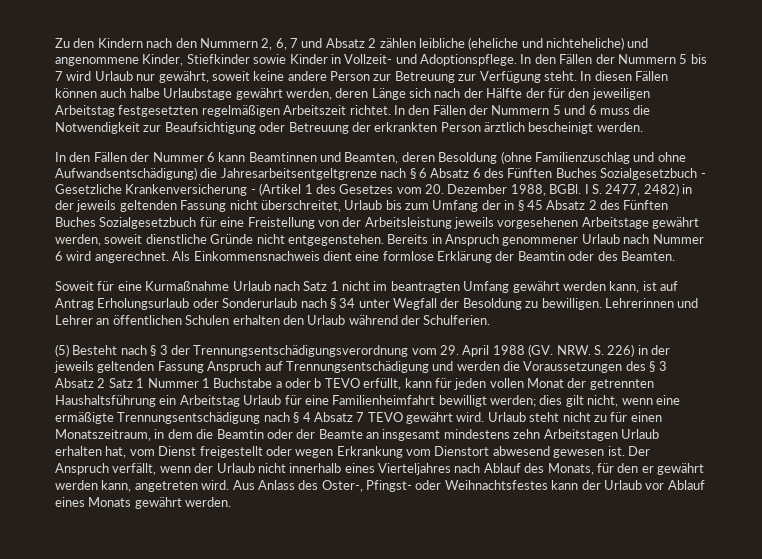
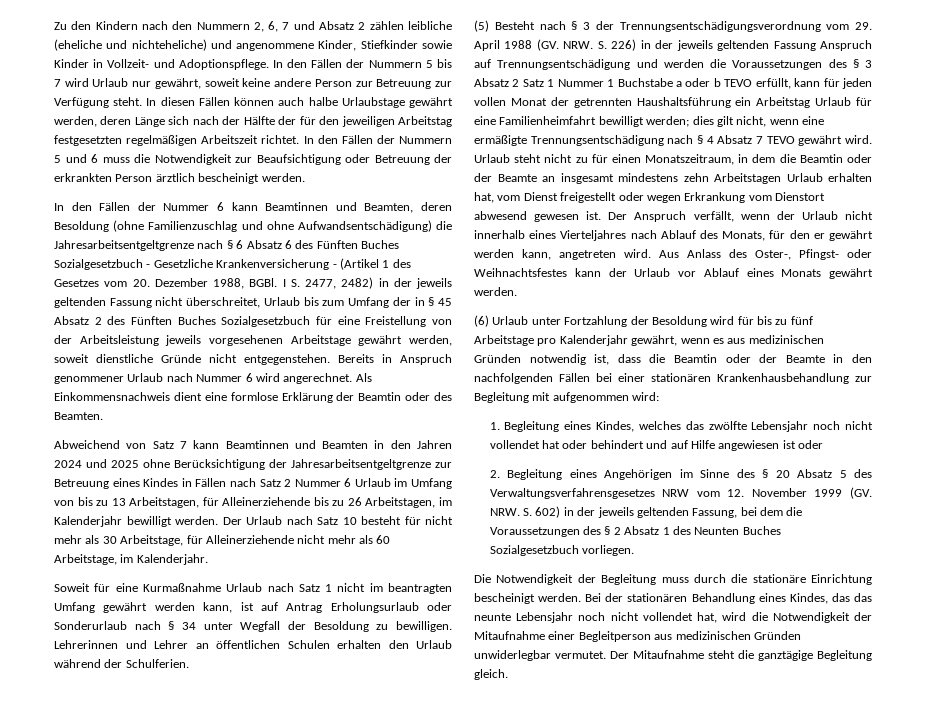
(675, 256) none -> [54,440,453,449] [54,459,452,470] [54,478,452,489] [54,497,453,508] [54,516,453,527] [54,535,391,546] [54,554,208,565] // Abweichend von Satz 7 kann Beamtinnen und Beamten in den Jahren 2024 und 2025 ohne Berücksichtigung der Jahresarbeitsentgeltgrenze zur Betreuung eines Kindes in Fällen nach Satz 2 Nummer 6 Urlaub im Umfang von bis zu 13 Arbeitstagen, für Alleinerziehende bis zu 26 Arbeitstagen, im Kalenderjahr bewilligt werden. Der Urlaub nach Satz 10 besteht für nicht mehr als 30 Arbeitstage, für Alleinerziehende nicht mehr als 60 Arbeitstage, im Kalenderjahr.
(232, 502) none -> [474,315,813,327] [474,335,824,346] [474,354,872,365] [474,373,872,384] [474,392,660,403] [489,421,873,432] [489,440,824,451] [489,469,872,480] [489,487,872,499] [489,506,803,518] [489,526,781,537] [489,545,635,556] [474,574,872,585] [474,593,872,604] [474,612,872,623] [474,631,801,642] [474,650,872,661] [474,669,508,680] // (6) Urlaub unter Fortzahlung der Besoldung wird für bis zu fünf Arbeitstage pro Kalenderjahr gewährt, wenn es aus medizinischen Gründen notwendig ist, dass die Beamtin oder der Beamte in den nachfolgenden Fällen bei einer stationären Krankenhausbehandlung zur Begleitung mit aufgenommen wird: // 1. Begleitung eines Kindes, welches das zwölfte Lebensjahr noch nicht vollendet hat oder behindert und auf Hilfe angewiesen ist oder // 2. Begleitung eines Angehörigen im Sinne des § 20 Absatz 5 des Verwaltungsverfahrensgesetzes NRW vom 12. November 1999 (GV. NRW. S. 602) in der jeweils geltenden Fassung, bei dem die Voraussetzungen des § 2 Absatz 1 des Neunten Buches Sozialgesetzbuch vorliegen. // Die Notwendigkeit der Begleitung muss durch die stationäre Einrichtung bescheinigt werden. Bei der stationären Behandlung eines Kindes, das das neunte Lebensjahr noch nicht vollendet hat, wird die Notwendigkeit der Mitaufnahme einer Begleitperson aus medizinischen Gründen unwiderlegbar vermutet. Der Mitaufnahme steht die ganztägige Begleitung gleich.

